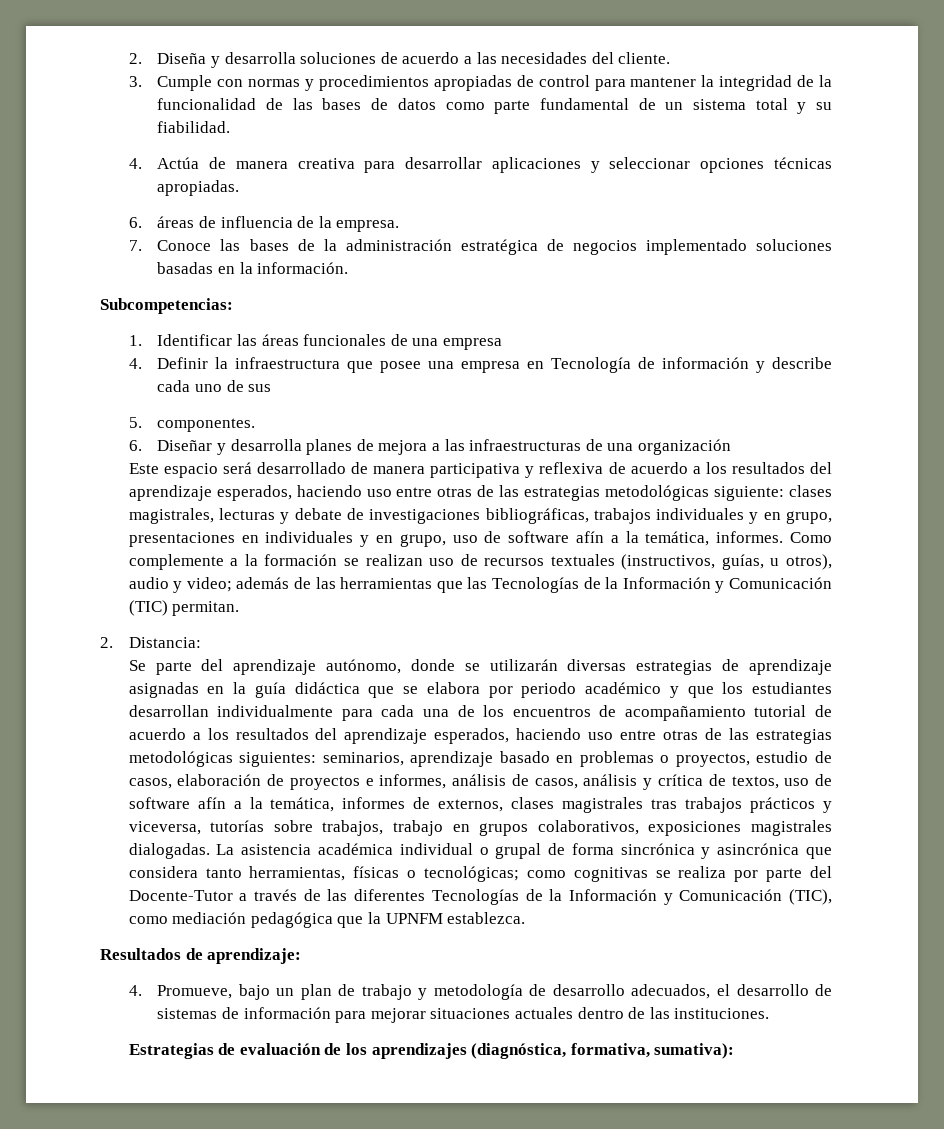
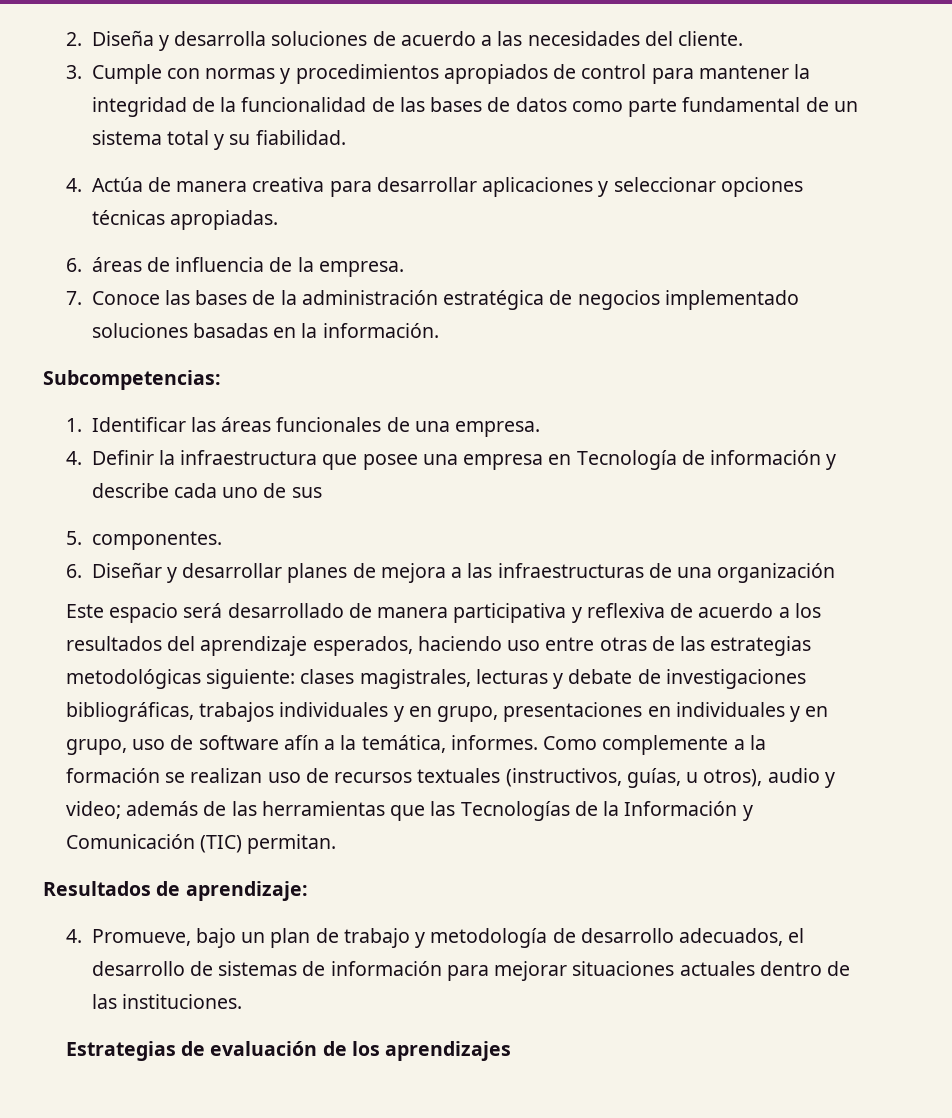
[433,75,512,91] apropiadas -> [443,64,548,84] apropiados
[442,338,502,350] empresa -> [455,421,541,437] empresa.
[230,439,302,451] desarrolla -> [182,563,283,578] desarrollar
[100,637,201,648] [128,659,833,675] [128,682,832,698] [128,705,832,721] [128,728,832,744] [128,751,832,767] [128,774,832,790] [128,797,832,813] [128,820,832,836] [128,843,832,859] [128,866,833,882] [128,889,832,905] [128,912,526,928] // 2. Distancia: // Se parte del aprendizaje autónomo, donde se utilizarán diversas estrategias de aprendizaje asignadas en la guía didáctica que se elabora por periodo académico y que los estudiantes desarrollan individualmente para cada una de los encuentros de acompañamiento tutorial de acuerdo a los resultados del aprendizaje esperados, haciendo uso entre otras de las estrategias metodológicas siguientes: seminarios, aprendizaje basado en problemas o proyectos, estudio de casos, elaboración de proyectos e informes, análisis de casos, análisis y crítica de textos, uso de software afín a la temática, informes de externos, clases magistrales tras trabajos prácticos y viceversa, tutorías sobre trabajos, trabajo en grupos colaborativos, exposiciones magistrales dialogadas. La asistencia académica individual o grupal de forma sincrónica y asincrónica que considera tanto herramientas, físicas o tecnológicas; como cognitivas se realiza por parte del Docente-Tutor a través de las diferentes Tecnologías de la Información y Comunicación (TIC), como mediación pedagógica que la UPNFM establezca. -> (337, 844) none
[471,1043,735,1059] (diagnóstica, formativa, sumativa): -> (512, 1051) none

